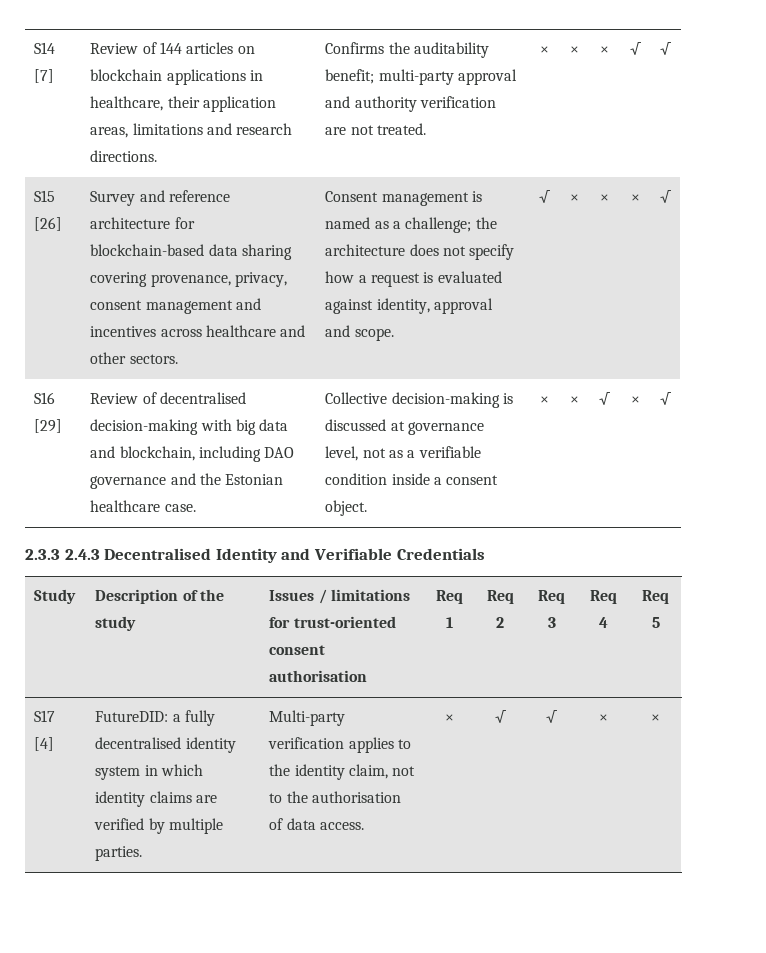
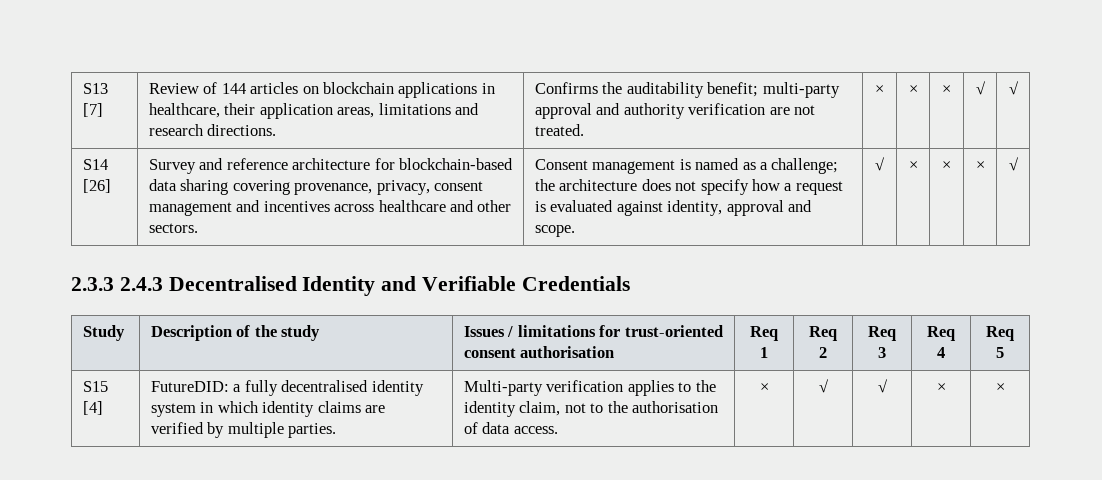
[34,42,56,54] S14 -> [82,83,108,94] S13
[34,190,56,202] S15 -> [82,159,108,170] S14
[34,392,56,404] [34,419,63,433] [90,392,247,404] [90,419,289,435] [90,446,295,462] [90,473,284,489] [90,500,196,512] [325,392,514,408] [325,419,485,435] [325,446,481,461] [325,473,499,485] [325,500,368,516] [539,396,549,404] [569,396,579,404] [598,392,610,405] [630,396,640,404] [660,392,671,405] // S16 [29] | Review of decentralised decision-making with big data and blockchain, including DAO governance and the Estonian healthcare case. | Collective decision-making is discussed at governance level, not as a verifiable condition inside a consent object. | × | × | √ | × | √ -> (1019, 164) none
[34,710,56,722] S17 -> [82,381,108,392] S15

